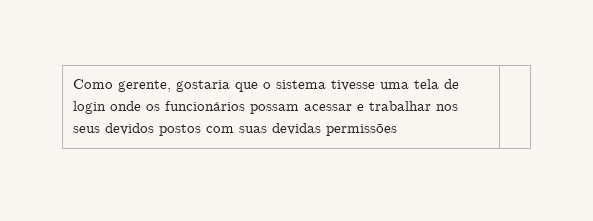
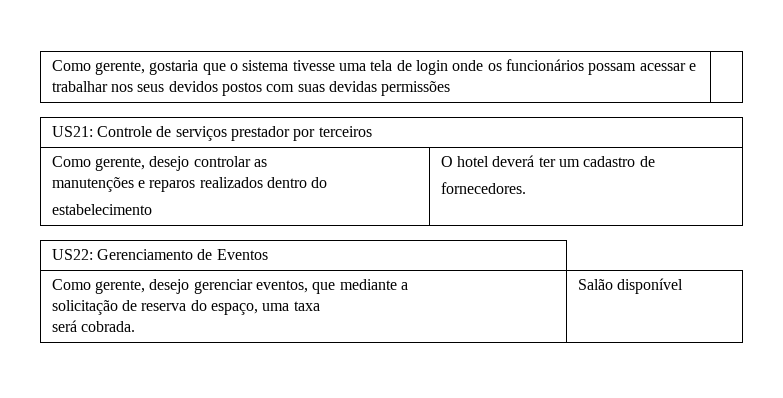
(398, 129) none -> [51,126,372,141] [51,156,267,171] [51,177,328,192] [51,204,152,215] [440,155,655,167] [440,182,526,194] [51,249,268,260] [51,279,408,294] [51,300,320,315] [51,320,136,332] [577,278,684,294] // US21: Controle de serviços prestador por terceiros // Como gerente, desejo controlar as // manutenções e reparos realizados dentro do // estabelecimento | O hotel deverá ter um cadastro de // fornecedores. // US22: Gerenciamento de Eventos // Como gerente, desejo gerenciar eventos, que mediante a // solicitação de reserva do espaço, uma taxa // será cobrada. | Salão disponível

